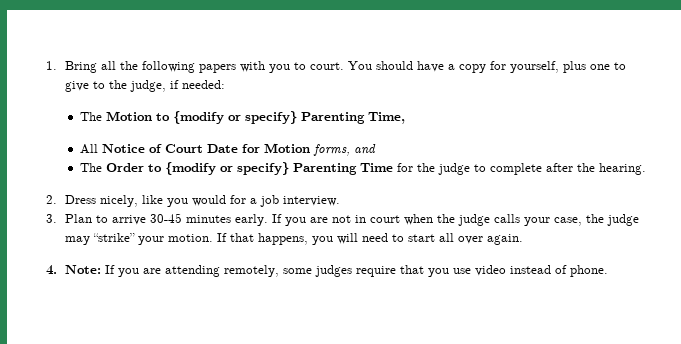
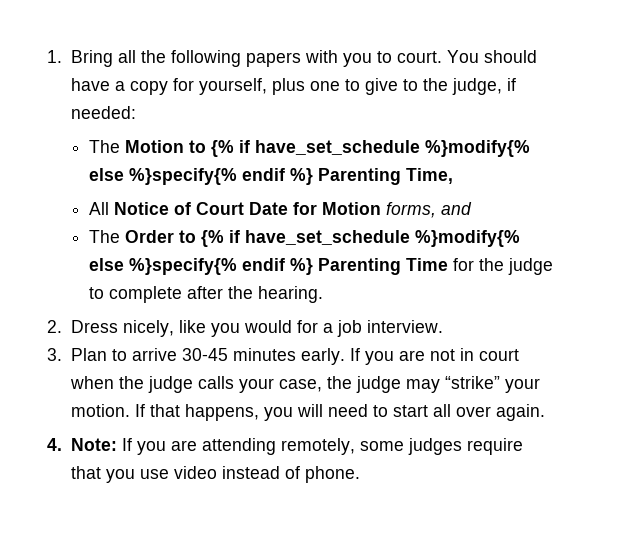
[172,111,297,124] {modify or specify} -> [210,140,530,157] [88,168,313,185] {% if have_set_schedule %}modify{% else %}specify{% endif %}
[164,162,289,175] {modify or specify} -> [200,230,520,247] [88,258,313,275] {% if have_set_schedule %}modify{% else %}specify{% endif %}

